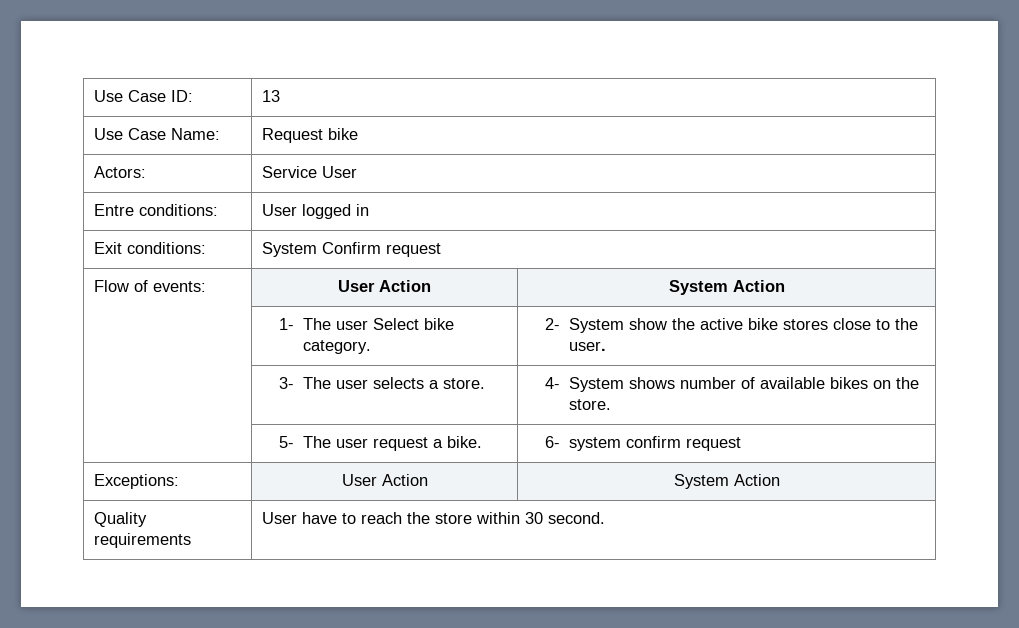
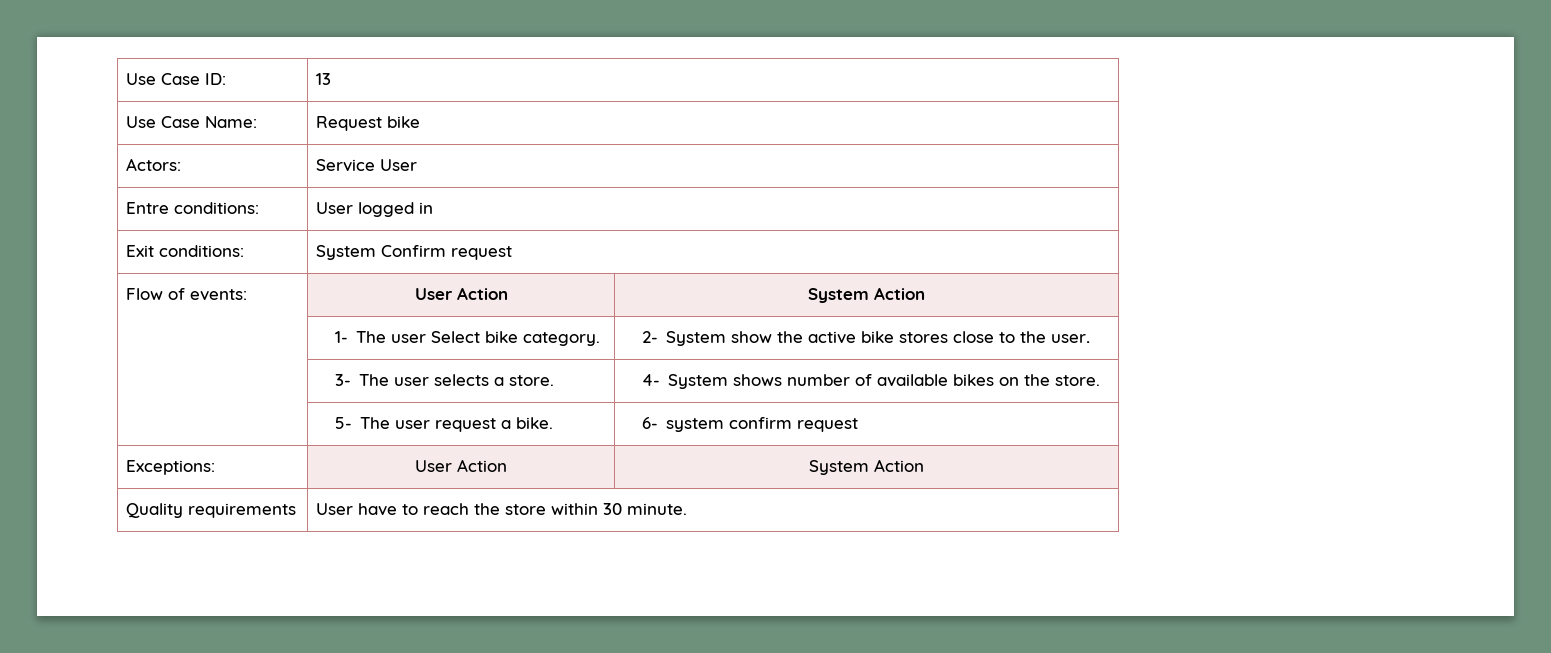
[547,512,605,524] second. -> [627,503,688,515] minute.

